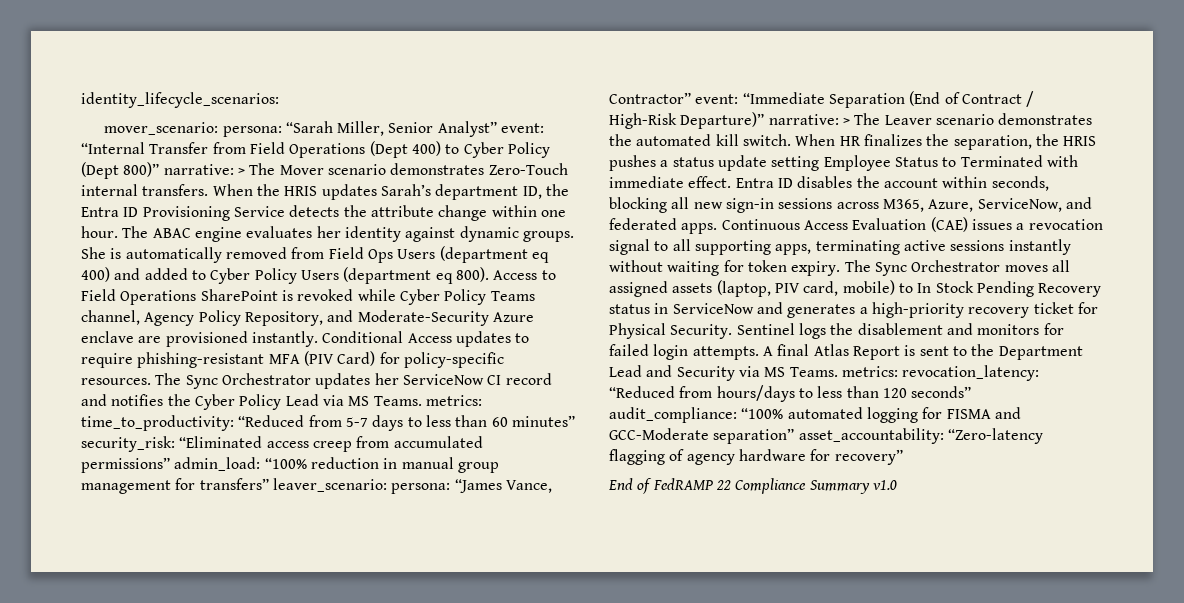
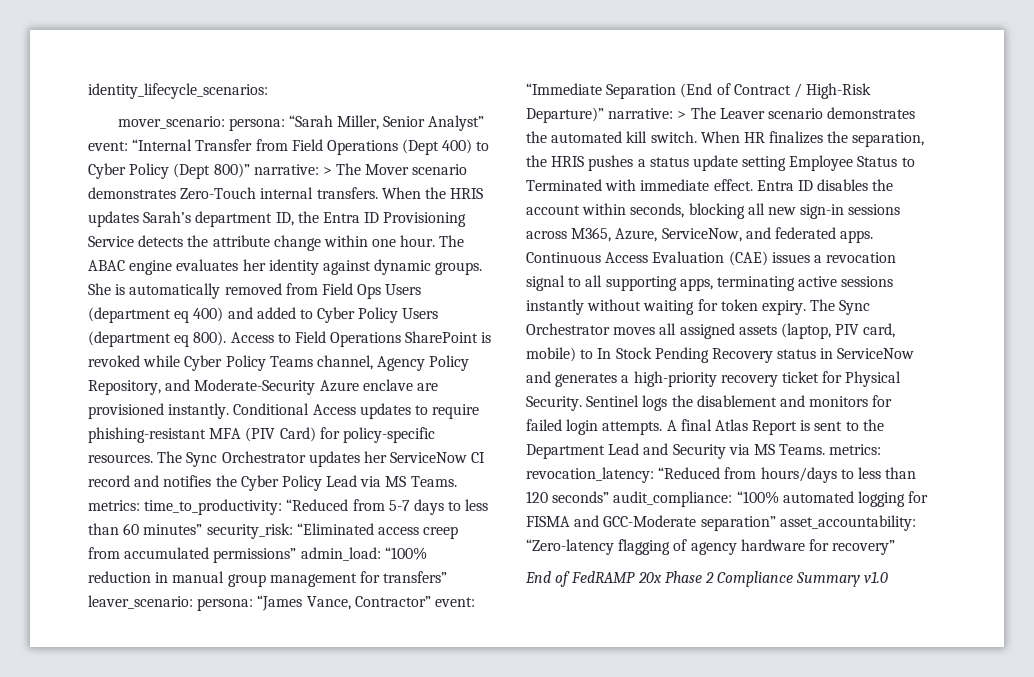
[715,480,731,490] 22 -> [637,571,714,583] 20x Phase 2

